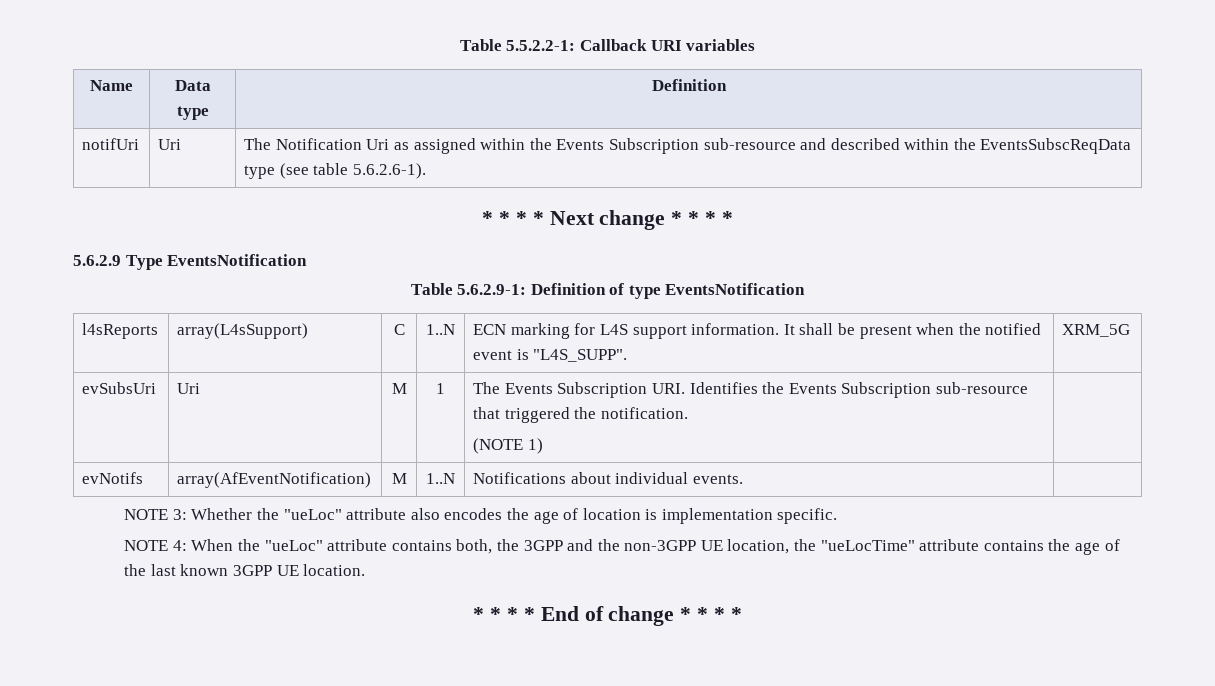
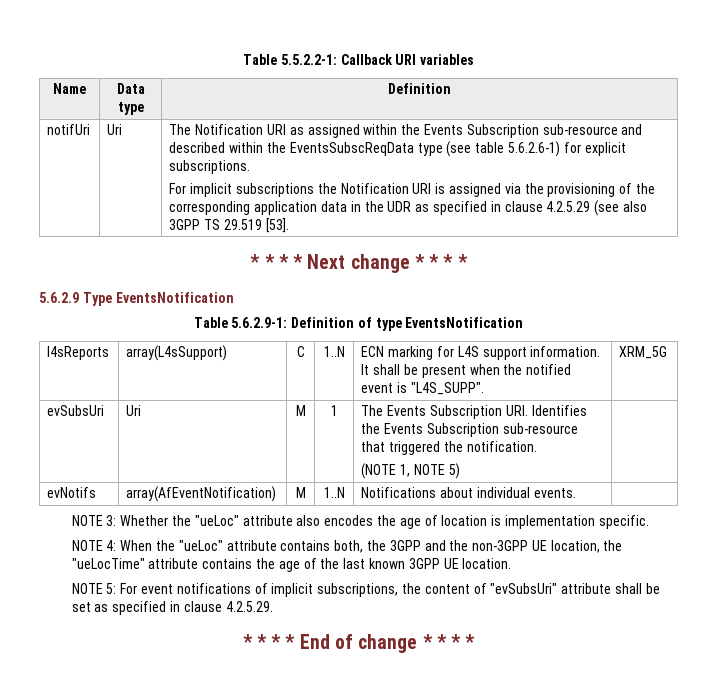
[366,139,390,150] Uri -> [267,124,287,135] URI
[352,163,426,179] 5.6.2.6-1). -> [507,141,626,157] [169,160,251,174] [169,183,655,197] [169,200,647,216] [169,218,289,233] 5.6.2.6-1) for explicit subscriptions. // For implicit subscriptions the Notification URI is assigned via the provisioning of the corresponding application data in the UDR as specified in clause 4.2.5.29 (see also 3GPP TS 29.519 [53].
[527,438,543,454] 1) -> [400,463,460,479] 1, NOTE 5)
(366, 570) none -> [71,583,660,597] [71,601,273,615] // NOTE 5: For event notifications of implicit subscriptions, the content of "evSubsUri" attribute shall be set as specified in clause 4.2.5.29.

